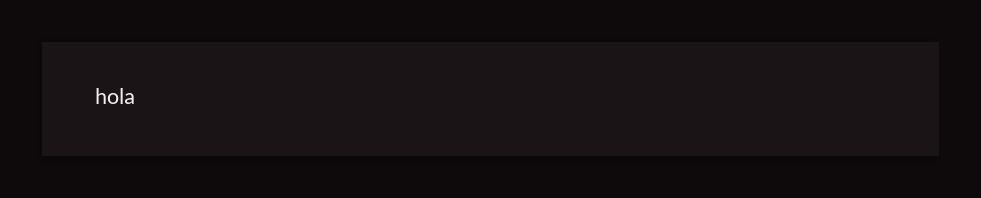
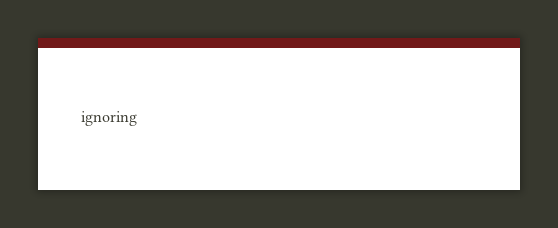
[95,88,135,104] hola -> [81,111,137,126] ignoring

